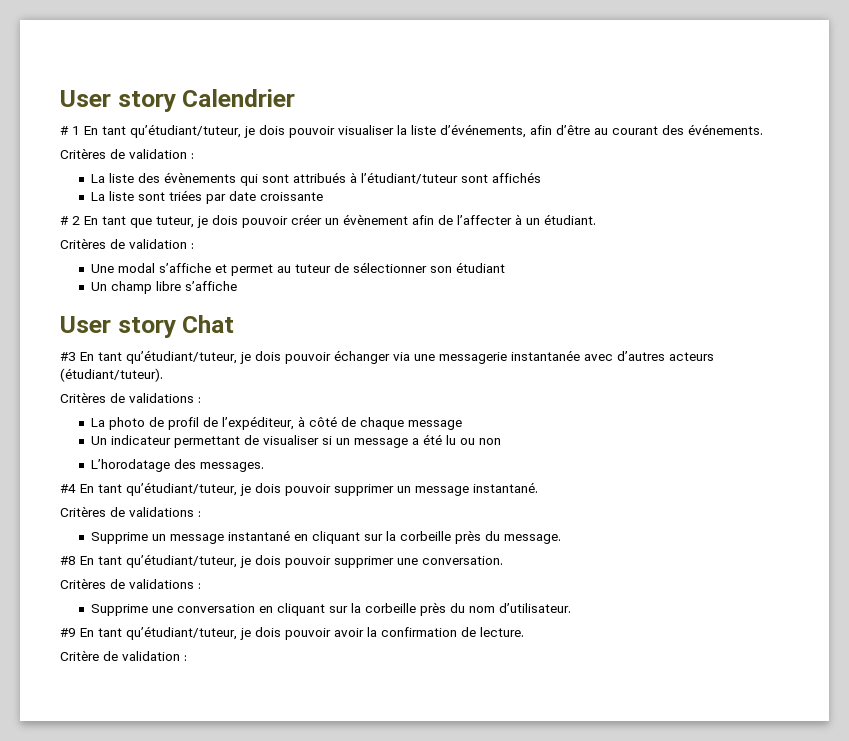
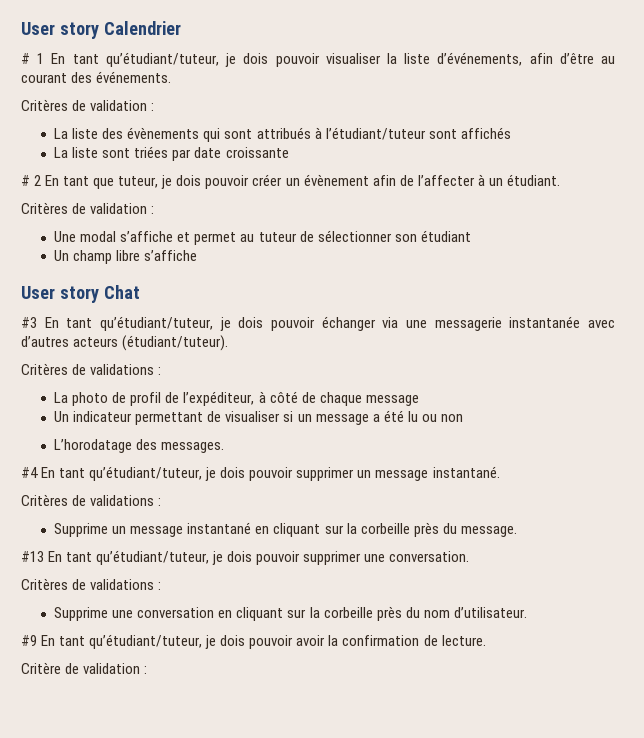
[60,556,76,565] #8 -> [21,551,44,562] #13

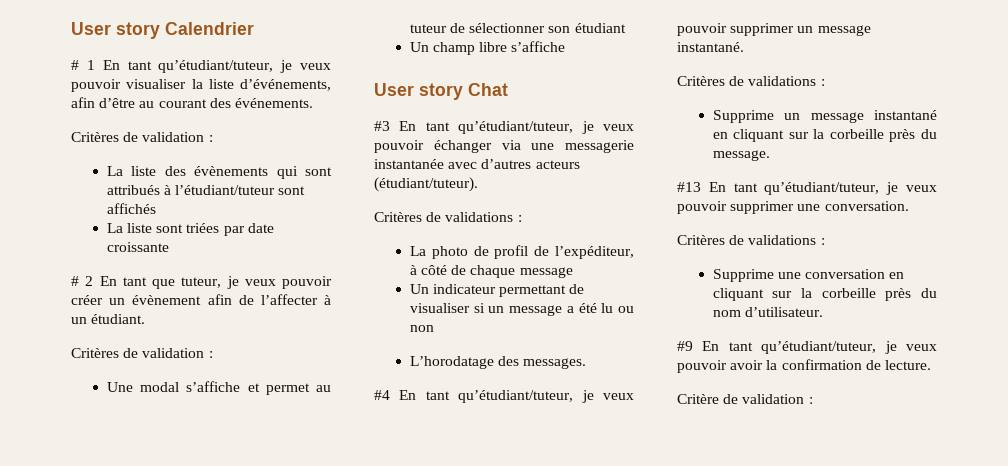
[243,53,269,64] dois -> [300,63,331,70] veux
[176,175,202,186] dois -> [244,279,276,286] veux
[238,317,264,328] dois -> [603,124,634,131] veux
[220,467,246,478] dois -> [603,393,634,400] veux
[227,551,253,562] dois -> [906,185,937,192] veux
[220,635,246,646] dois -> [906,344,937,351] veux

